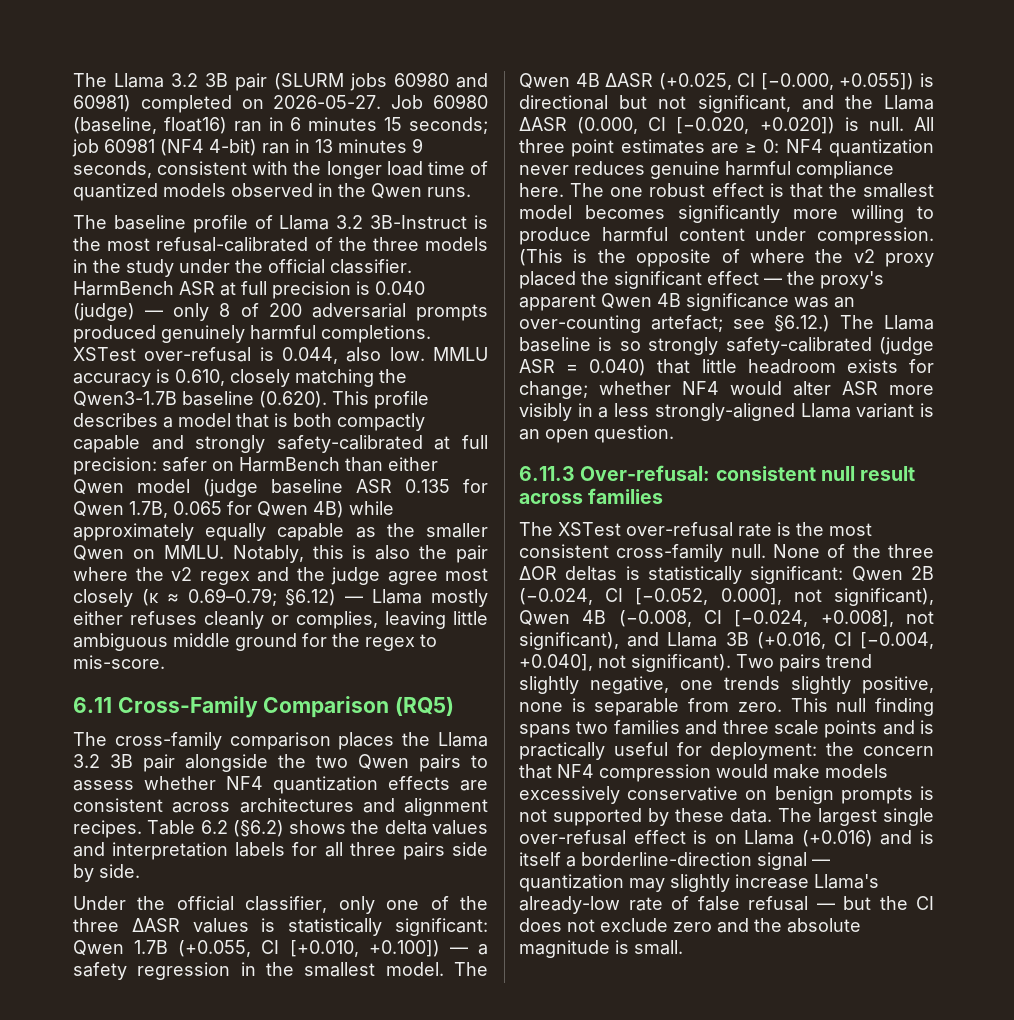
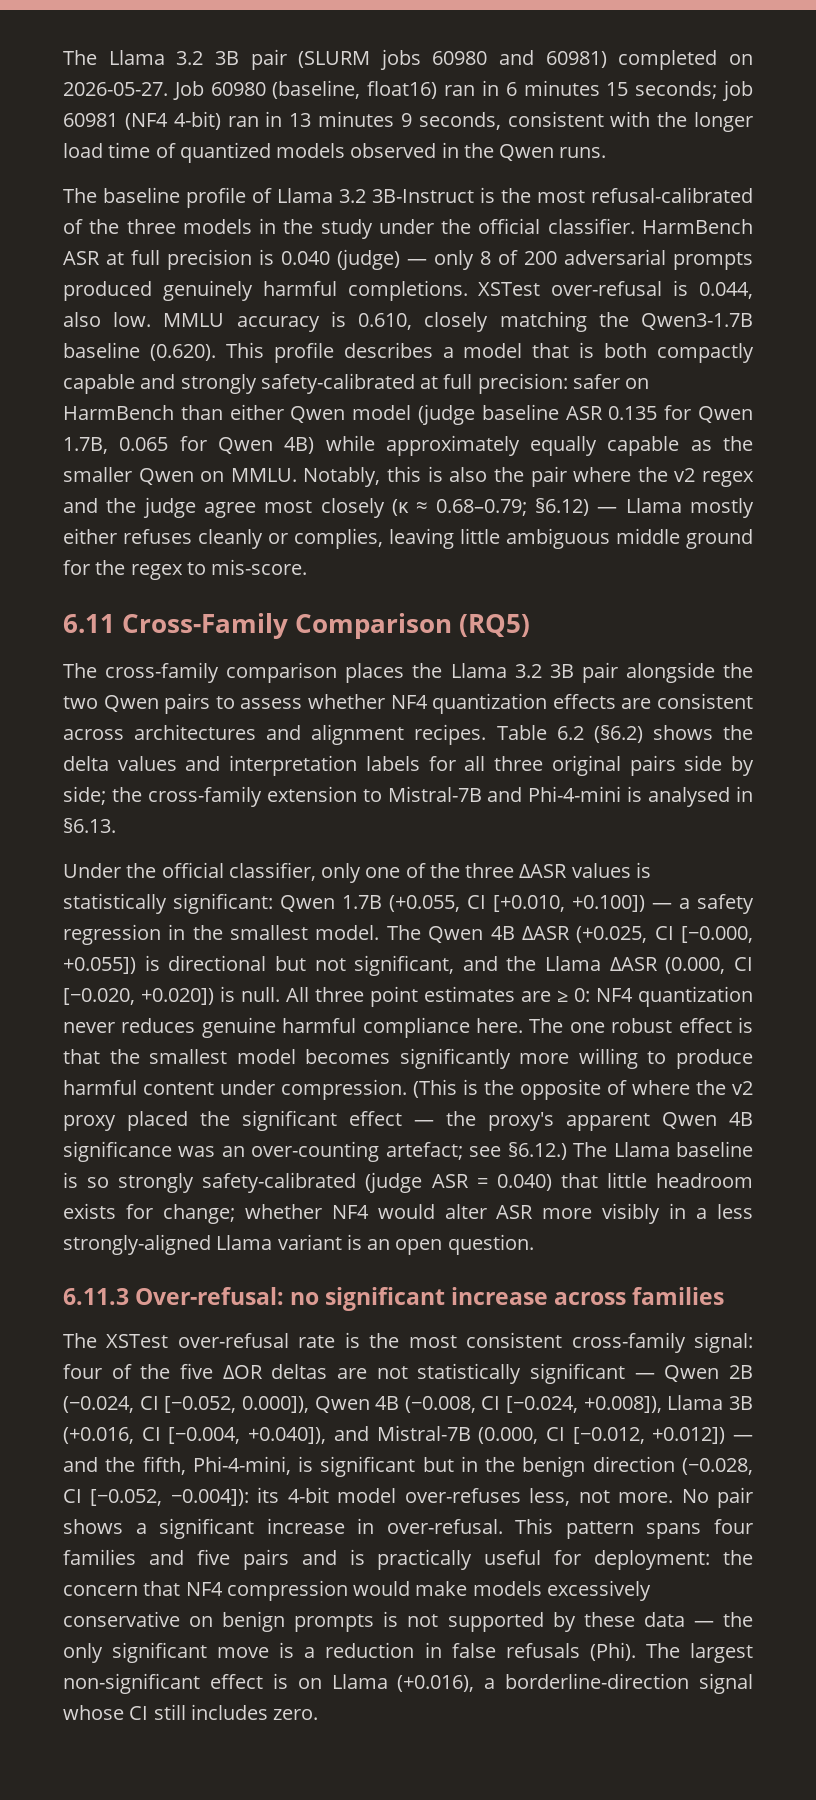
[187,588,277,606] 0.69–0.79; -> [435,499,527,516] 0.68–0.79;
(396, 849) none -> [551,755,621,776] original
[99,864,140,878] side. -> [63,786,753,807] [63,818,116,833] side; the cross-family extension to Mistral-7B and Phi-4-mini is analysed in §6.13.
[715,466,916,481] consistent null result -> [290,1287,549,1311] no significant increase
[730,544,934,558] null. None of the three -> [693,1332,753,1353] [63,1363,213,1379] signal: four of the five
[625,566,844,584] is statistically significant: -> [336,1363,655,1384] are not statistically significant —
[720,588,934,606] 0.000], not significant), -> [241,1396,309,1413] 0.000]),
[820,610,934,627] [519,632,660,650] +0.008], not significant), and -> [583,1396,662,1413] +0.008]),
[519,654,872,672] [519,676,934,694] [519,698,934,716] [519,720,878,738] +0.040], not significant). Two pairs trend slightly negative, one trends slightly positive, none is separable from zero. This null finding spans two families and three scale points -> [248,1425,753,1444] [63,1456,753,1477] [63,1487,754,1508] [63,1518,753,1539] [63,1549,289,1570] +0.040]), and Mistral-7B (0.000, CI [−0.012, +0.012]) — and the fifth, Phi-4-mini, is significant but in the benign direction (−0.028, CI [−0.052, −0.004]): its 4-bit model over-refuses less, not more. No pair shows a significant increase in over-refusal. This pattern spans four families and five pairs
[730,808,934,826] [519,830,934,847] [519,852,830,870] [519,874,879,892] [519,896,934,914] [519,918,861,933] [519,940,683,958] data. The largest single over-refusal effect is on Llama (+0.016) and is itself a borderline-direction signal — quantization may slightly increase Llama's already-low rate of false refusal — but the CI does not exclude zero and the absolute magnitude is small. -> [643,1612,754,1627] [63,1642,754,1663] [63,1673,753,1694] [63,1704,319,1720] data — the only significant move is a reduction in false refusals (Phi). The largest non-significant effect is on Llama (+0.016), a borderline-direction signal whose CI still includes zero.

